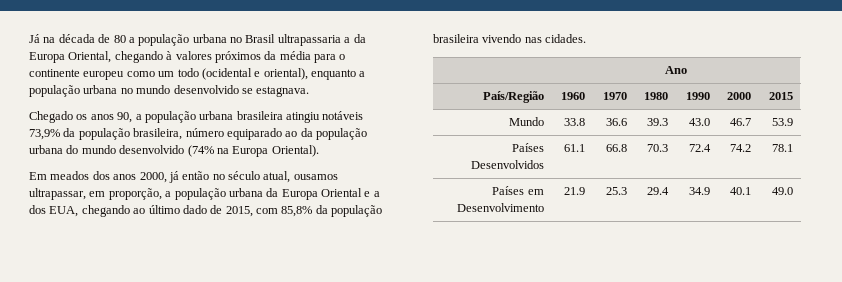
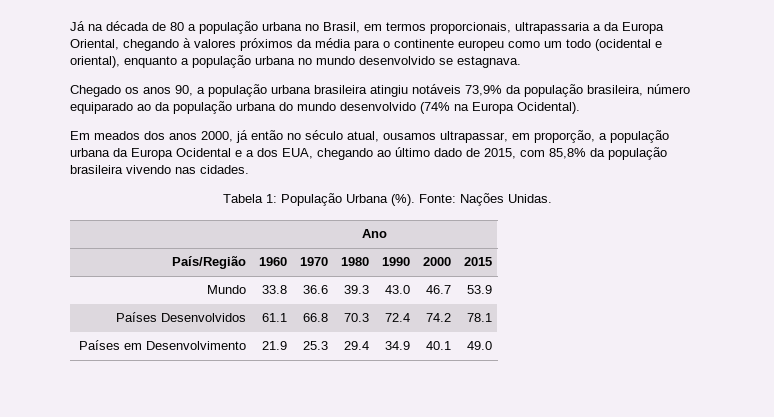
[245,34,276,43] Brasil -> [323,22,511,34] Brasil, em termos proporcionais,
[271,145,319,157] Oriental). -> [517,102,580,114] Ocidental).
[321,188,362,197] Oriental -> [176,148,231,157] Ocidental
(587, 38) none -> [222,193,552,206] // Tabela 1: População Urbana (%). Fonte: Nações Unidas.

